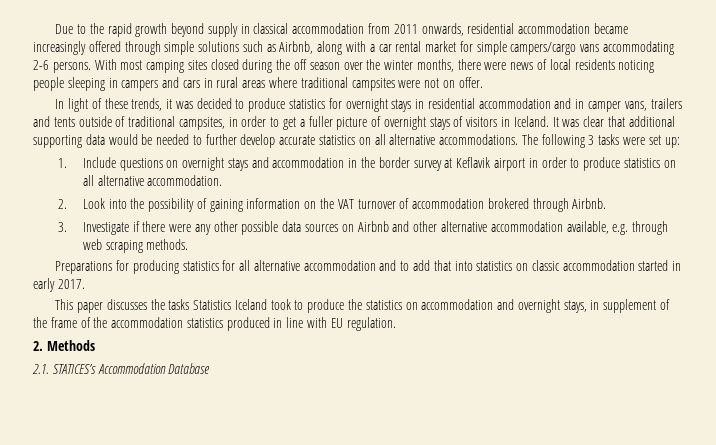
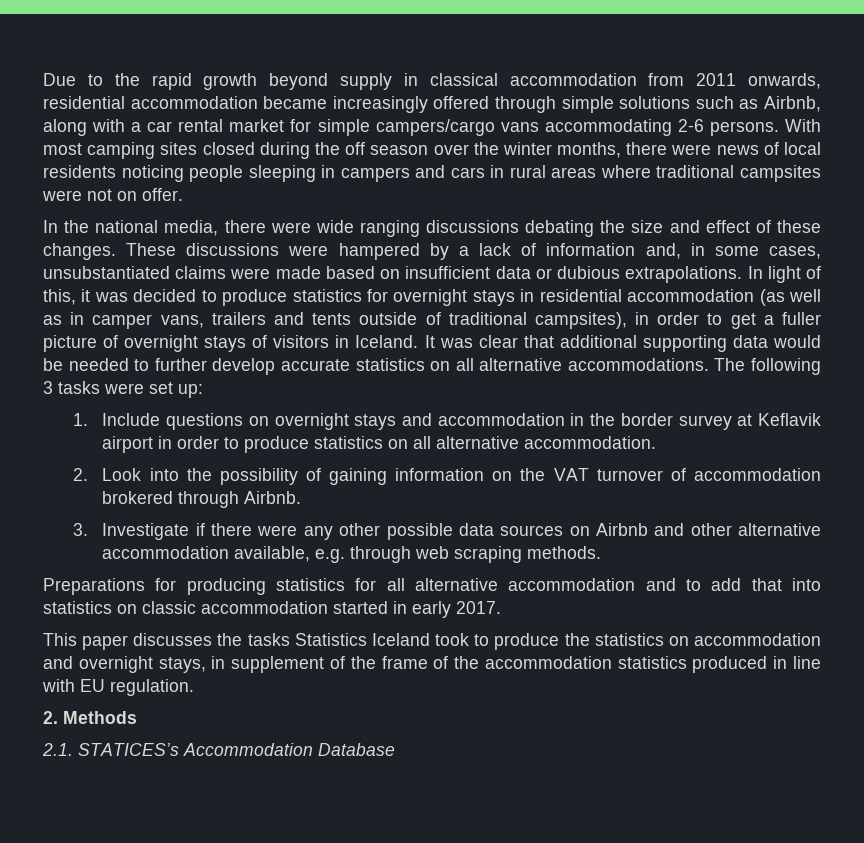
[67,98,163,112] light of these trends, -> [64,220,821,237] [43,243,821,260] [43,266,822,283] [43,289,76,305] the national media, there were wide ranging discussions debating the size and effect of these changes. These discussions were hampered by a lack of information and, in some cases, unsubstantiated claims were made based on insufficient data or dubious extrapolations. In light of this,
[554,98,572,109] and -> [759,289,822,306] [43,315,62,325] (as well as
[178,117,225,130] campsites, -> [534,312,627,329] campsites),

